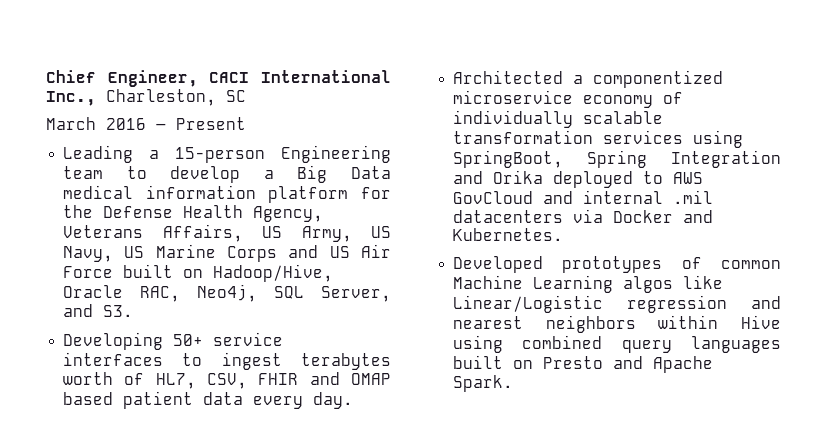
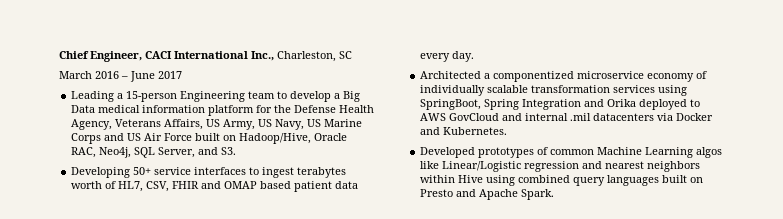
[176,117,246,130] Present -> [130,71,182,82] June 2017

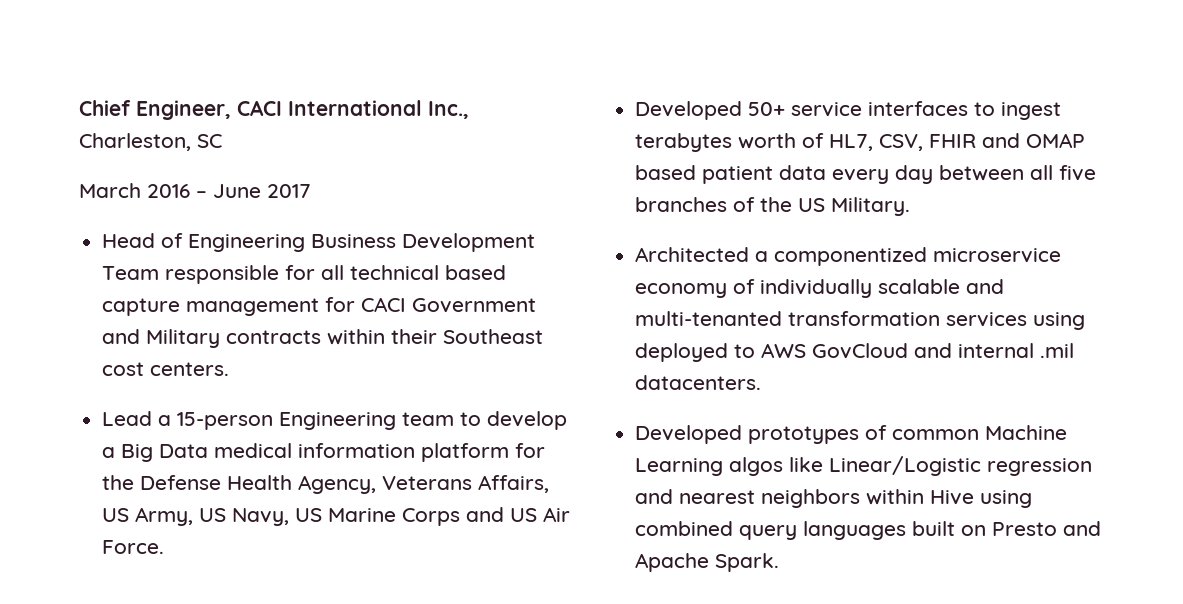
[71,91,115,102] Leading -> [102,233,536,252] [102,265,507,284] [102,297,537,316] [102,329,544,348] [102,362,230,376] [102,411,153,426] Head of Engineering Business Development Team responsible for all technical based capture management for CACI Government and Military contracts within their Southeast cost centers. // Lead
[164,133,348,144] [71,147,237,158] [71,167,131,178] Force built on Hadoop/Hive, Oracle RAC, Neo4j, SQL Server, and S3. // Developing -> [102,540,165,554] [635,101,743,120] Force. // Developed
[452,51,475,62] day. -> [895,165,1097,184] [635,197,911,216] day between all five branches of the US Military.
(529, 89) none -> [966,279,1005,294] [635,311,783,326] and multi-tenanted
[420,99,637,110] SpringBoot, Spring Integration and Orika -> (1086, 321) none
[593,113,714,121] [420,127,508,135] datacenters via Docker and Kubernetes. -> [635,375,762,390] datacenters.

